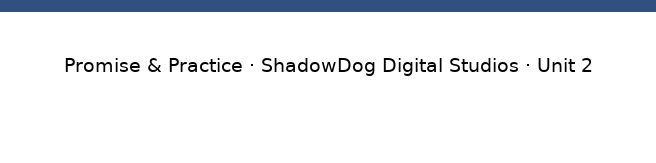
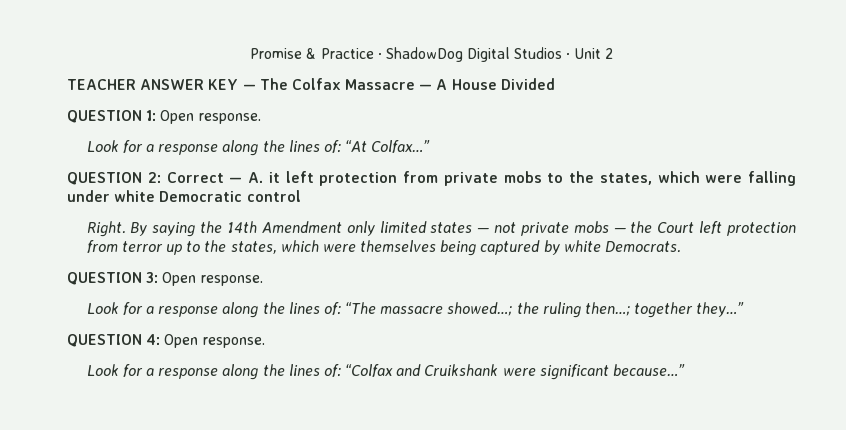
(593, 65) none -> [67,78,555,90] [67,110,261,124] [86,140,431,156] [67,171,796,186] [67,190,301,202] [86,221,797,237] [86,240,682,256] [67,272,263,286] [86,302,745,318] [67,334,265,348] [86,364,686,380] // TEACHER ANSWER KEY — The Colfax Massacre — A House Divided // QUESTION 1: Open response. // Look for a response along the lines of: “At Colfax…” // QUESTION 2: Correct — A. it left protection from private mobs to the states, which were falling under white Democratic control // Right. By saying the 14th Amendment only limited states — not private mobs — the Court left protection from terror up to the states, which were themselves being captured by white Democrats. // QUESTION 3: Open response. // Look for a response along the lines of: “The massacre showed…; the ruling then…; together they…” // QUESTION 4: Open response. // Look for a response along the lines of: “Colfax and Cruikshank were significant because…”

